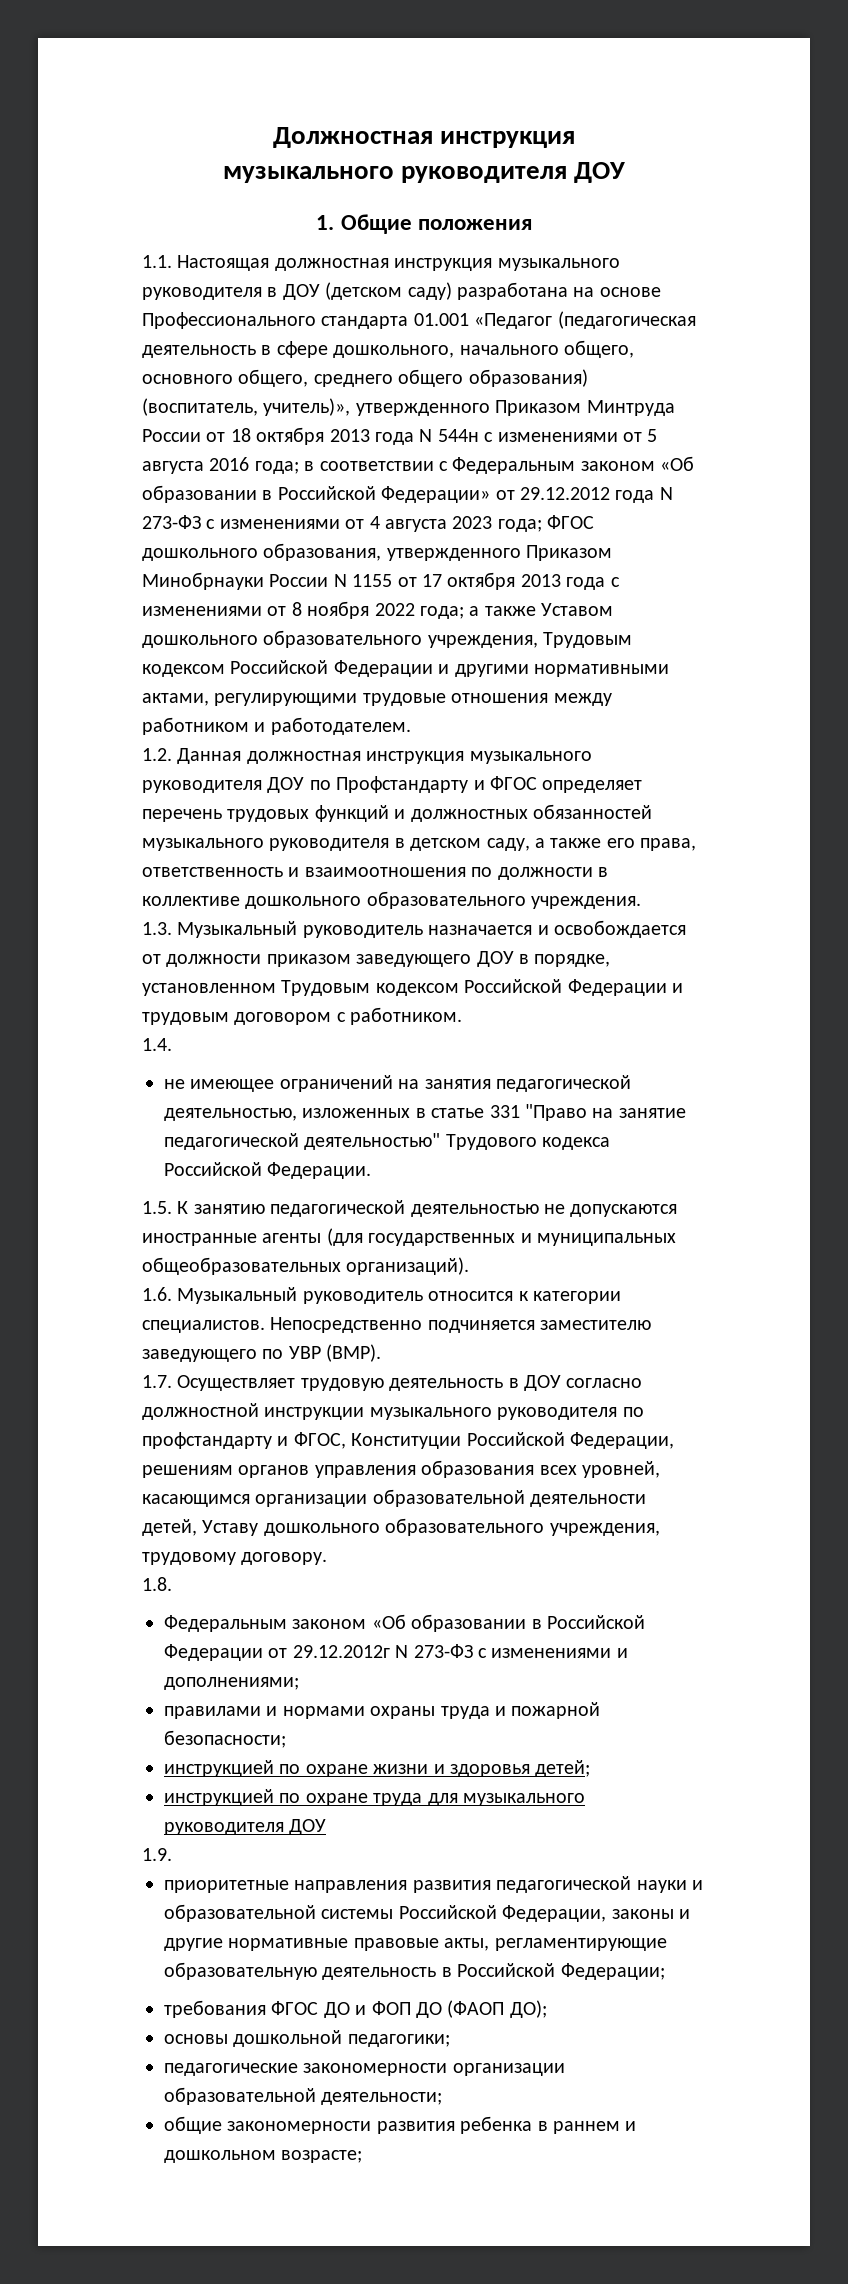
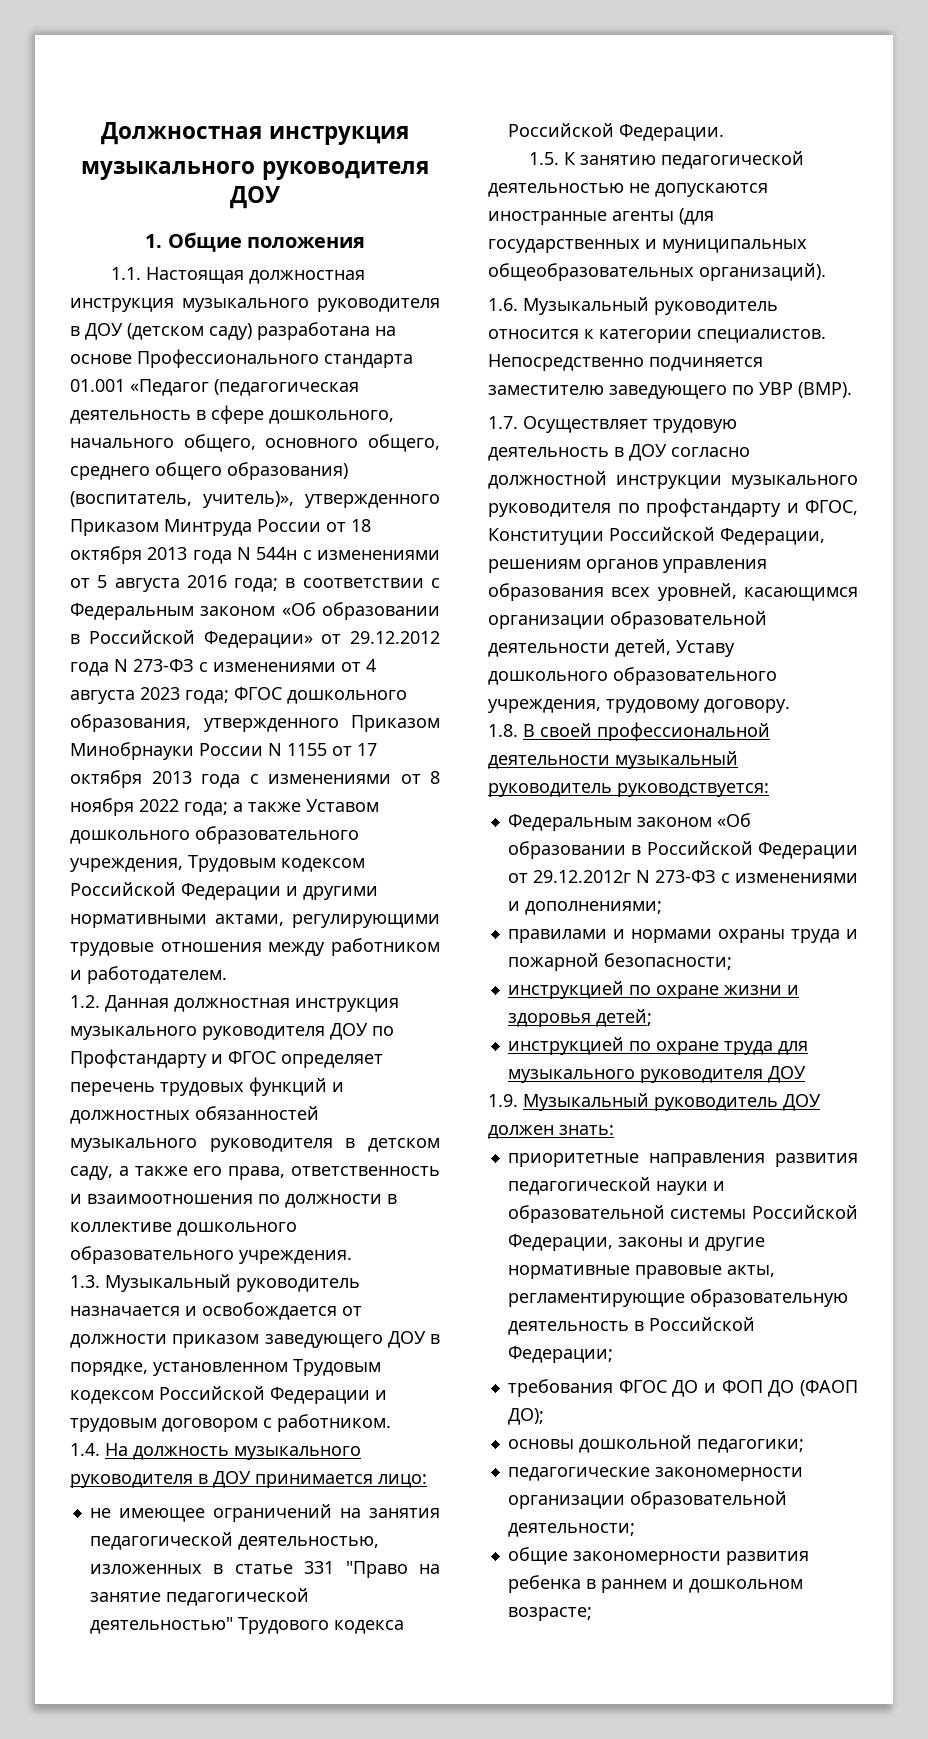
(172, 1044) none -> [105,1443,361,1460] [70,1471,427,1488] На должность музыкального руководителя в ДОУ принимается лицо:
(172, 1584) none -> [523,722,770,741] [488,751,738,769] [488,783,769,797] В своей профессиональной деятельности музыкальный руководитель руководствуется:
(172, 1854) none -> [523,1093,821,1111] [488,1125,614,1139] Музыкальный руководитель ДОУ должен знать:

